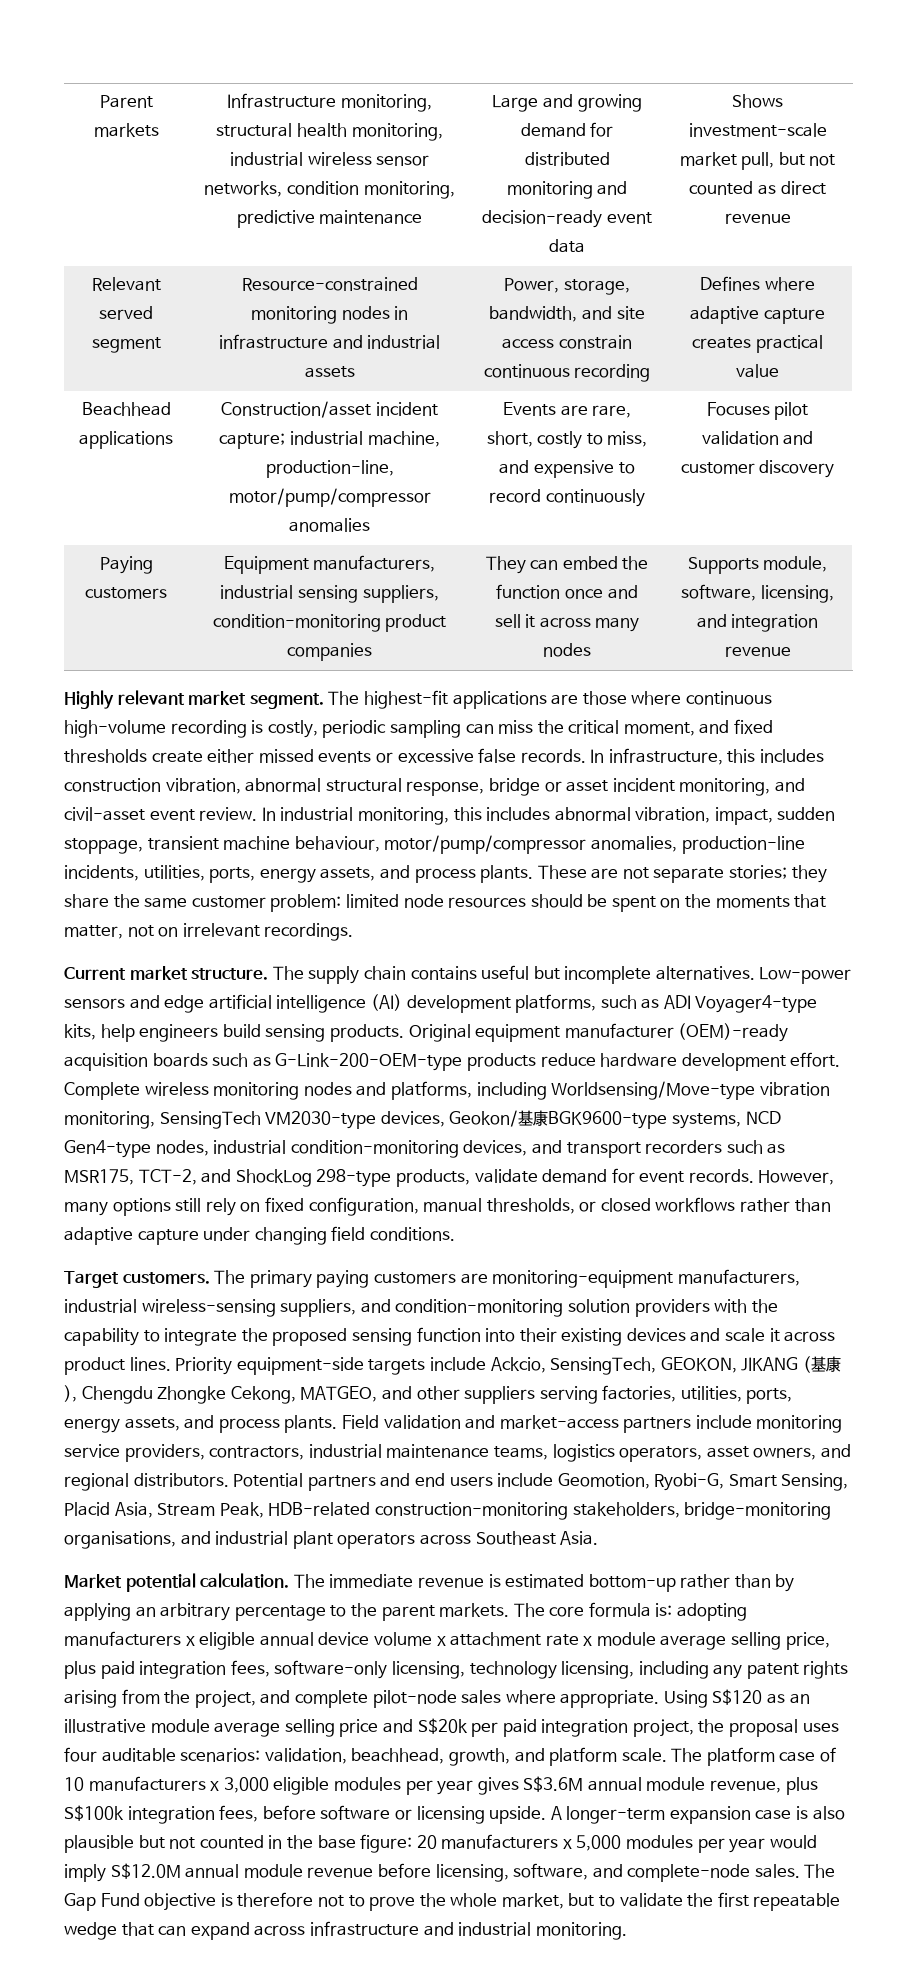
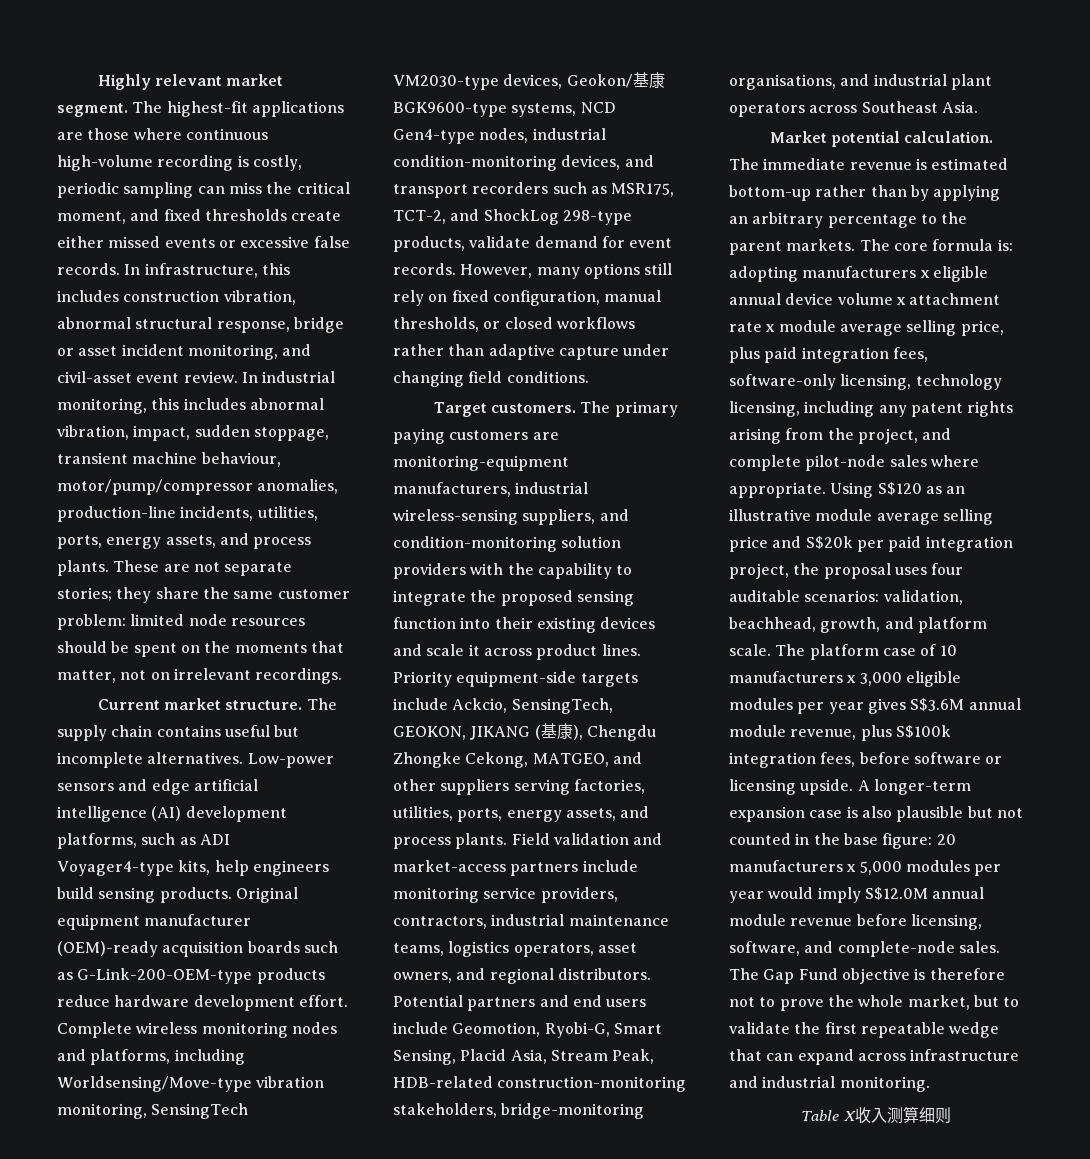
[99,95,153,108] [93,123,159,137] [227,93,432,112] [216,123,443,141] [229,152,430,166] [204,181,455,199] [236,210,423,228] [492,94,642,112] [520,122,614,137] [524,152,610,166] [506,181,628,199] [482,210,652,228] [549,239,585,253] [732,94,783,108] [688,123,827,137] [679,152,836,170] [689,181,826,195] [724,213,791,224] [91,277,161,291] [99,306,153,320] [91,337,161,353] [241,277,418,291] [250,306,409,324] [218,334,441,349] [304,366,355,378] [504,278,630,295] [489,306,645,322] [502,335,632,349] [483,364,651,382] [700,276,815,291] [690,306,825,324] [692,335,823,353] [736,364,779,378] [81,402,171,416] [79,431,173,449] [221,401,438,418] [219,431,440,449] [265,460,394,478] [228,488,431,507] [289,518,371,532] [502,402,632,418] [486,431,648,449] [499,460,635,478] [489,489,645,507] [706,402,809,420] [701,431,814,445] [680,460,835,478] [99,556,153,574] [85,587,167,599] [223,555,436,574] [220,585,439,603] [212,614,447,632] [287,643,373,661] [485,556,649,574] [496,584,638,599] [494,614,640,632] [543,643,591,657] [687,556,828,574] [681,584,834,603] [696,614,819,632] [724,646,791,657] Parent markets | Infrastructure monitoring, structural health monitoring, industrial wireless sensor networks, condition monitoring, predictive maintenance | Large and growing demand for distributed monitoring and decision-ready event data | Shows investment-scale market pull, but not counted as direct revenue // Relevant served segment | Resource-constrained monitoring nodes in infrastructure and industrial assets | Power, storage, bandwidth, and site access constrain continuous recording | Defines where adaptive capture creates practical value // Beachhead applications | Construction/asset incident capture; industrial machine, production-line, motor/pump/compressor anomalies | Events are rare, short, costly to miss, and expensive to record continuously | Focuses pilot validation and customer discovery // Paying customers | Equipment manufacturers, industrial sensing suppliers, condition-monitoring product companies | They can embed the function once and sell it across many nodes | Supports module, software, licensing, and integration revenue // -> (97, 82) none
(627, 1931) none -> [801,1106,951,1124] // Table X收入测算细则

